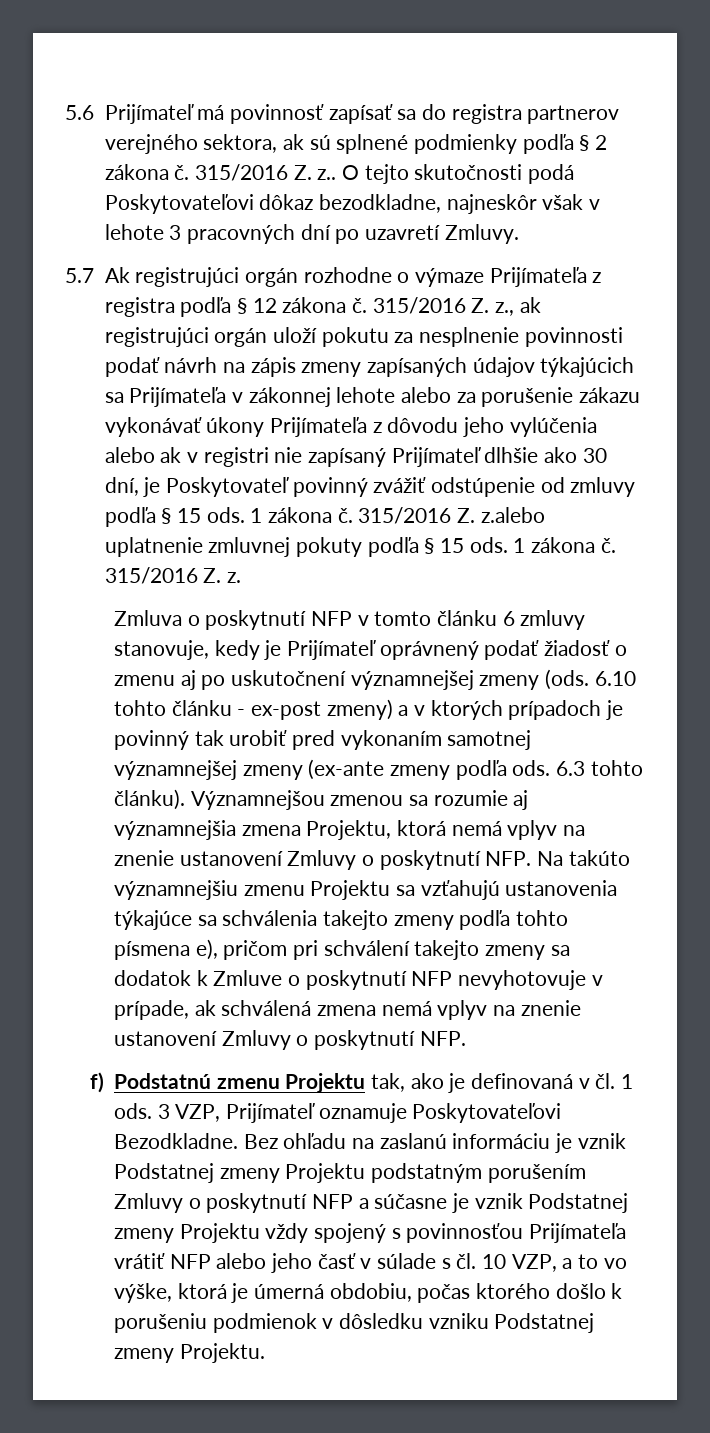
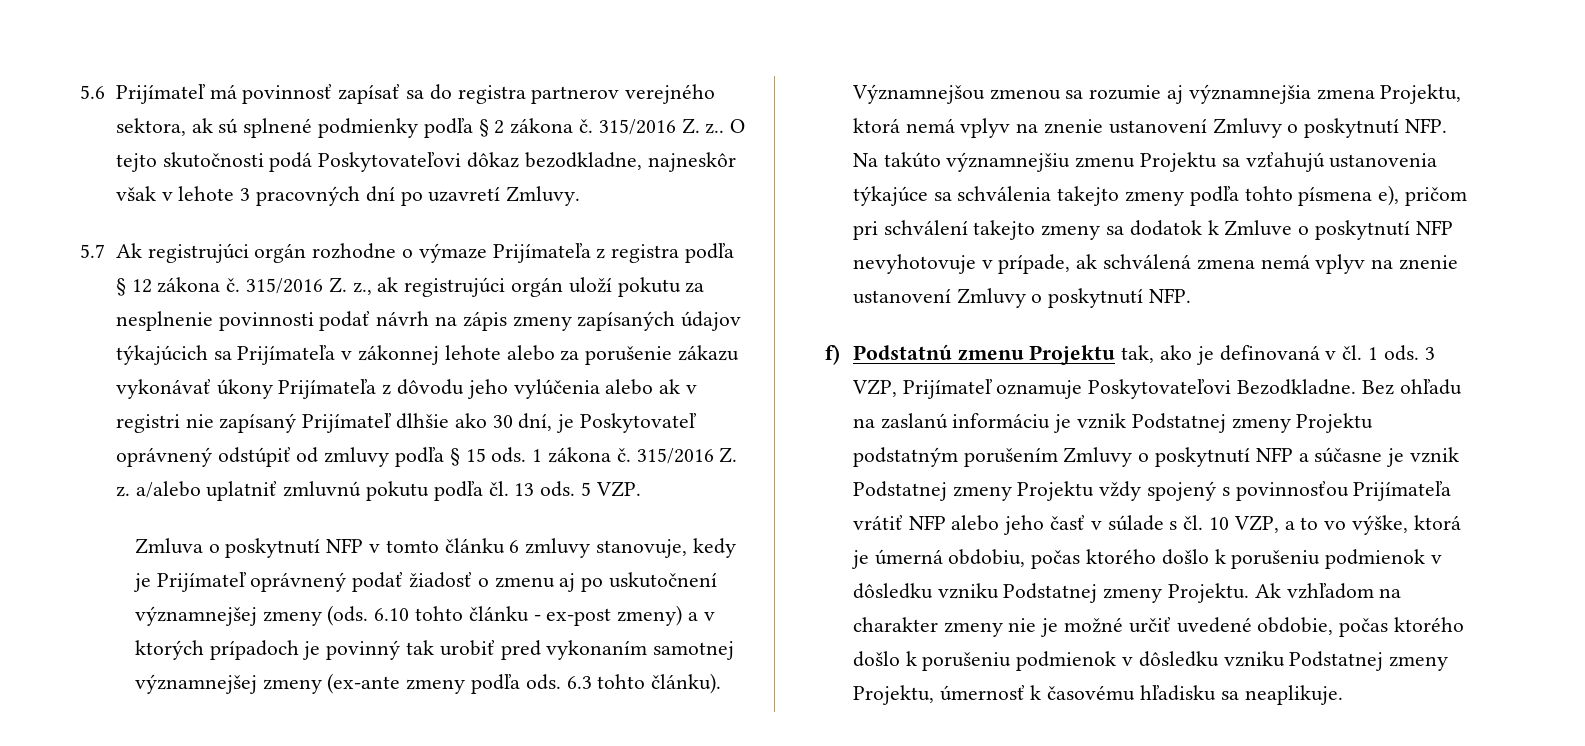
[292,477,535,497] povinný zvážiť odstúpenie -> [115,447,291,467] oprávnený odstúpiť
[480,507,545,523] [104,537,616,557] [104,567,241,584] z.alebo uplatnenie zmluvnej pokuty podľa § 15 ods. 1 zákona č. 315/2016 Z. z. -> [115,481,641,501] z. a/alebo uplatniť zmluvnú pokutu podľa čl. 13 ods. 5 VZP.
(265, 1353) none -> [1254,583,1402,599] [852,617,1464,637] [852,651,1449,671] [852,685,1343,705] Ak vzhľadom na charakter zmeny nie je možné určiť uvedené obdobie, počas ktorého došlo k porušeniu podmienok v dôsledku vzniku Podstatnej zmeny Projektu, úmernosť k časovému hľadisku sa neaplikuje.

